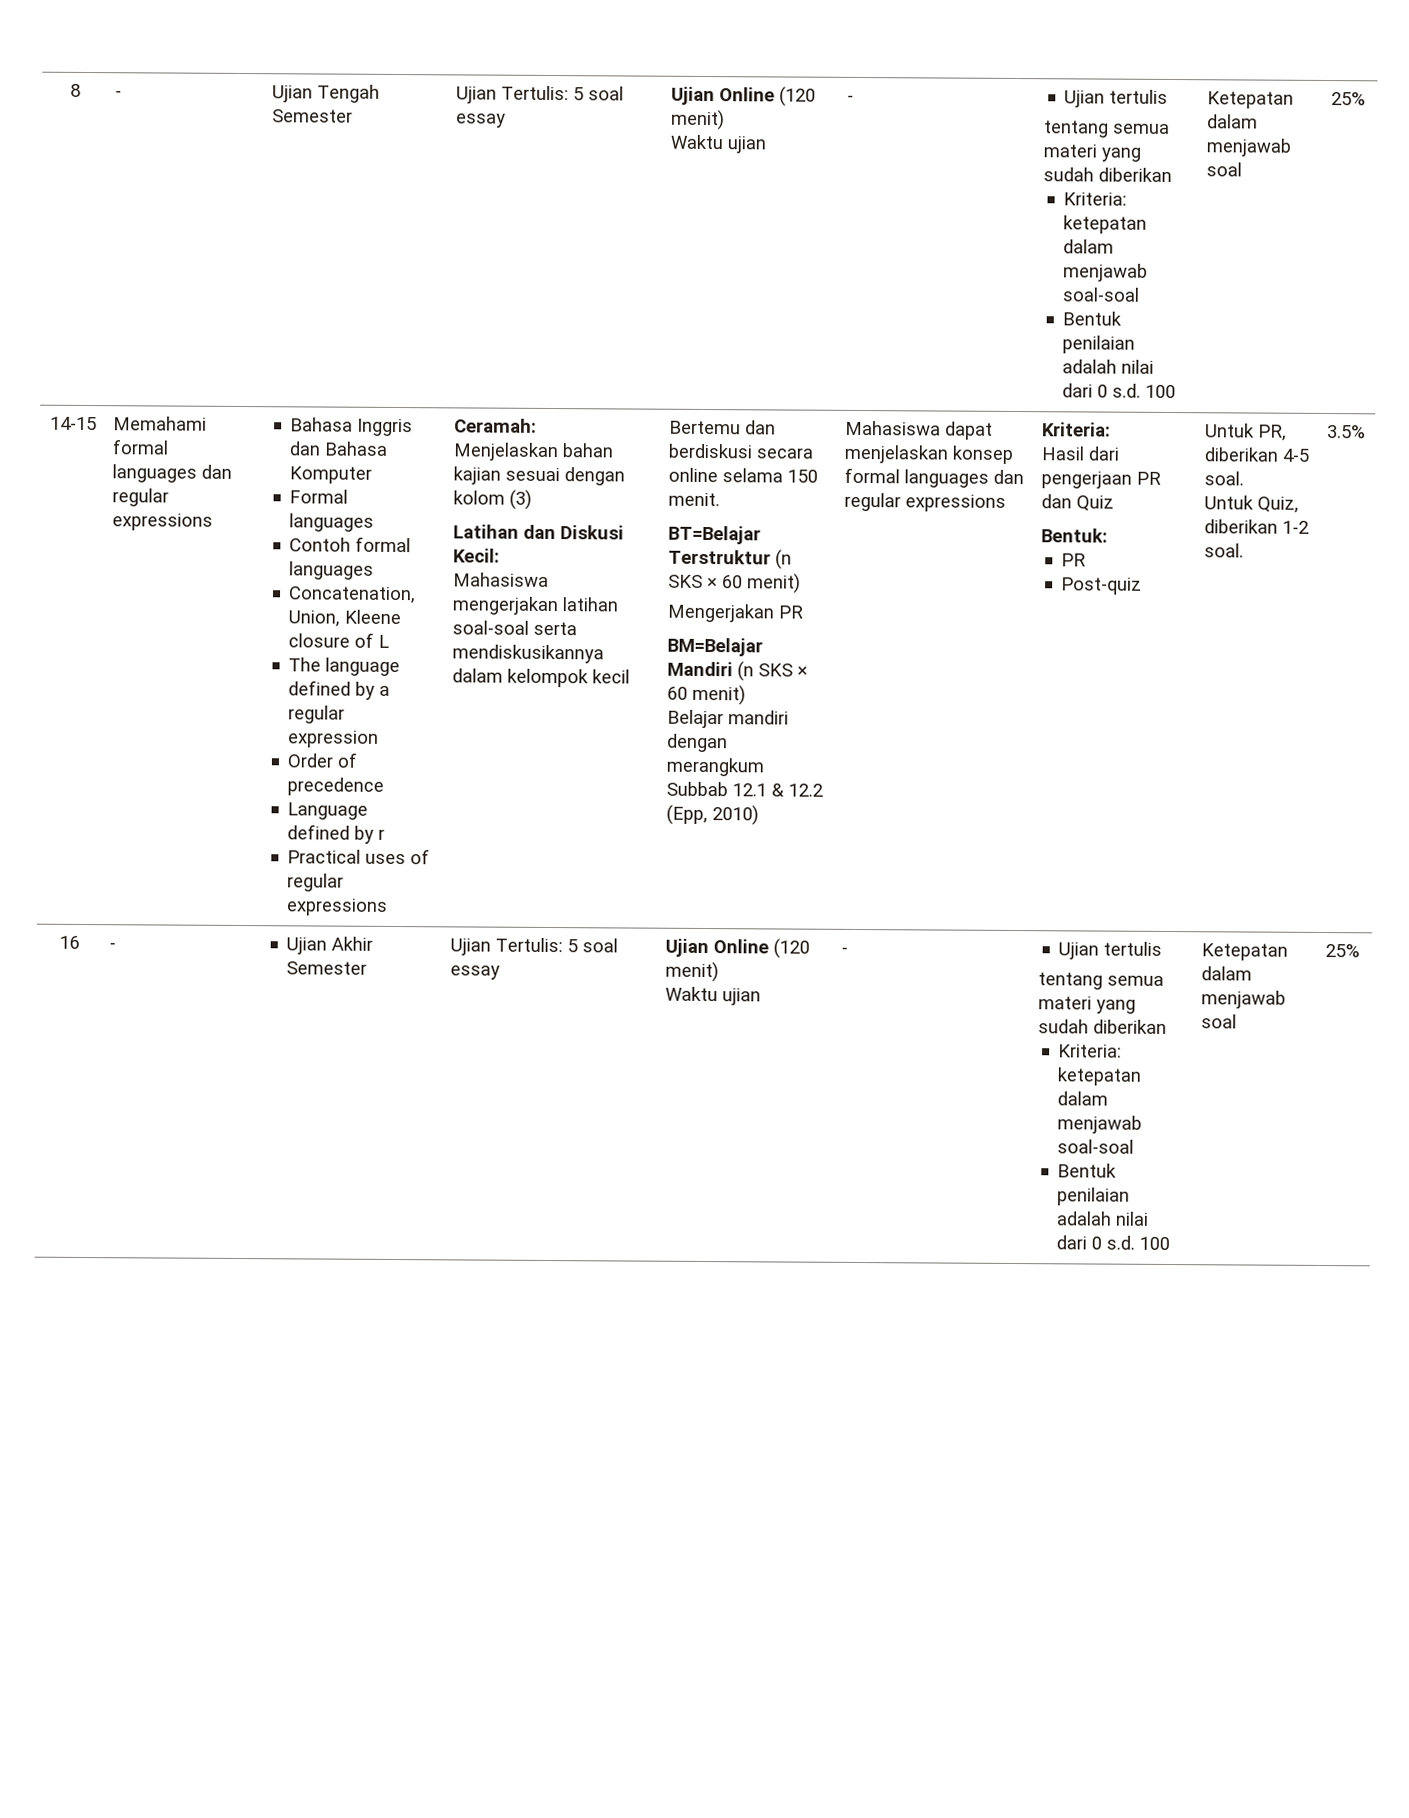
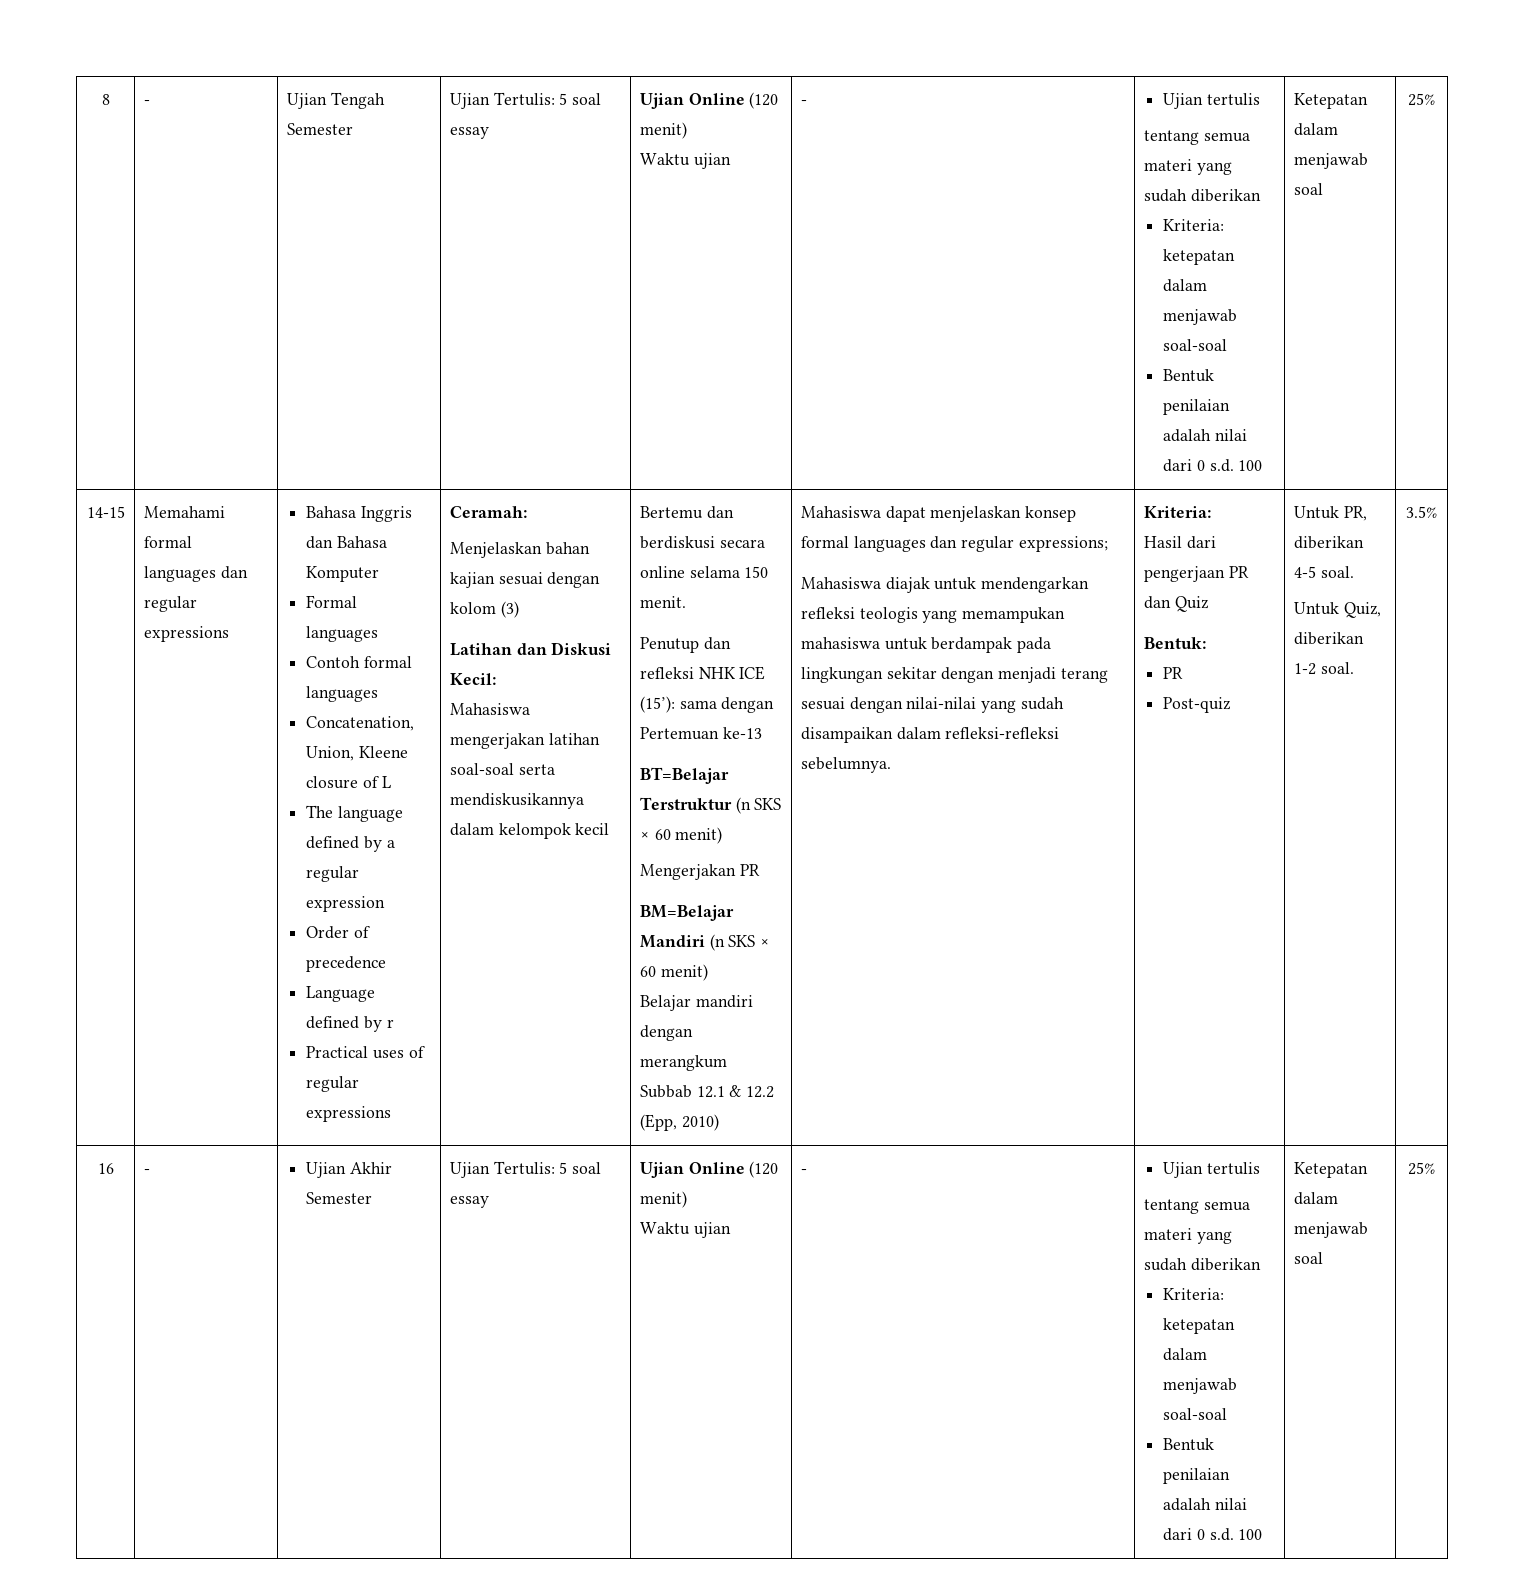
(720, 499) none -> [639,637,731,653] [639,666,766,680] [639,696,775,713] [639,727,762,740] // Penutup dan refleksi NHK ICE (15’): sama dengan Pertemuan ke-13
[904,494,1006,512] expressions -> [1018,536,1108,552] [800,577,1089,593] [800,607,1065,623] [800,637,1051,653] [800,667,1108,683] [800,697,1064,713] [800,727,1060,743] [800,757,891,773] expressions; // Mahasiswa diajak untuk mendengarkan refleksi teologis yang memampukan mahasiswa untuk berdampak pada lingkungan sekitar dengan menjadi terang sesuai dengan nilai-nilai yang sudah disampaikan dalam refleksi-refleksi sebelumnya.

